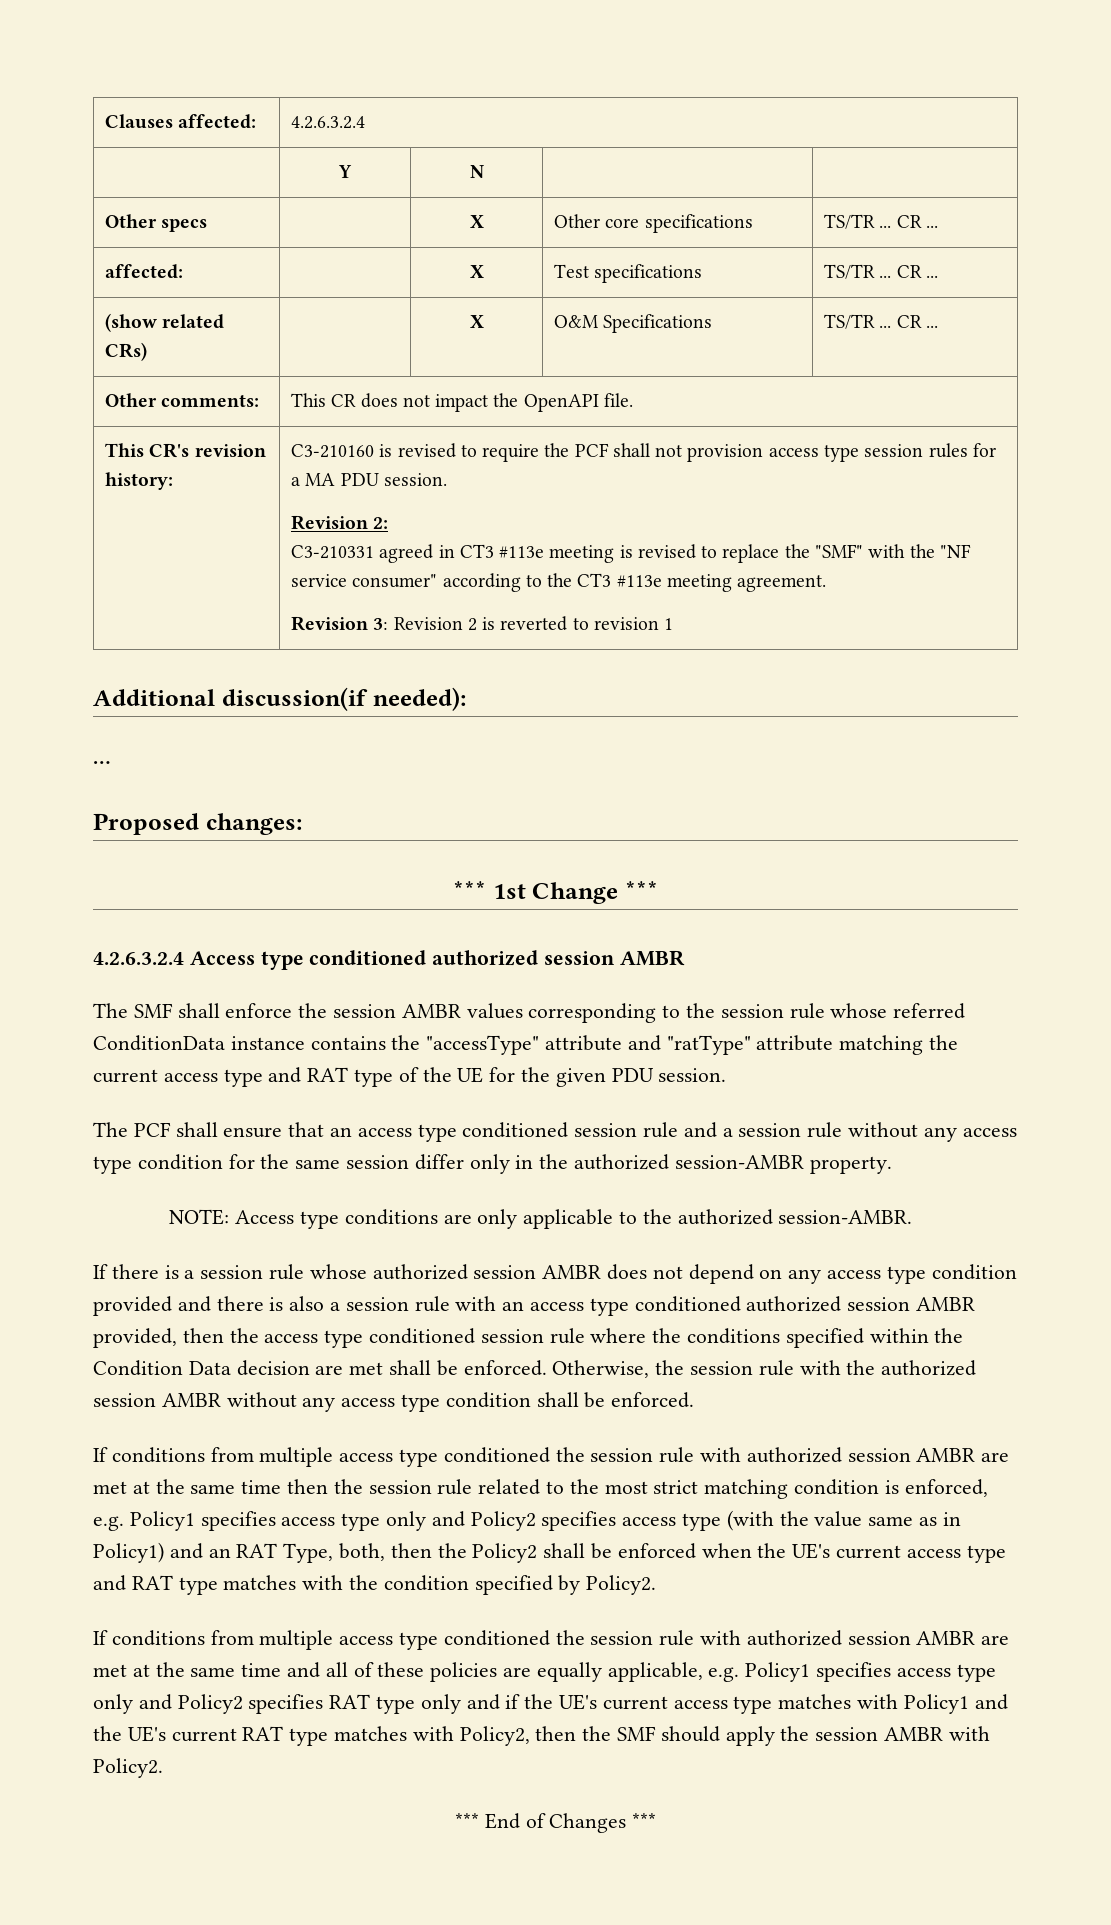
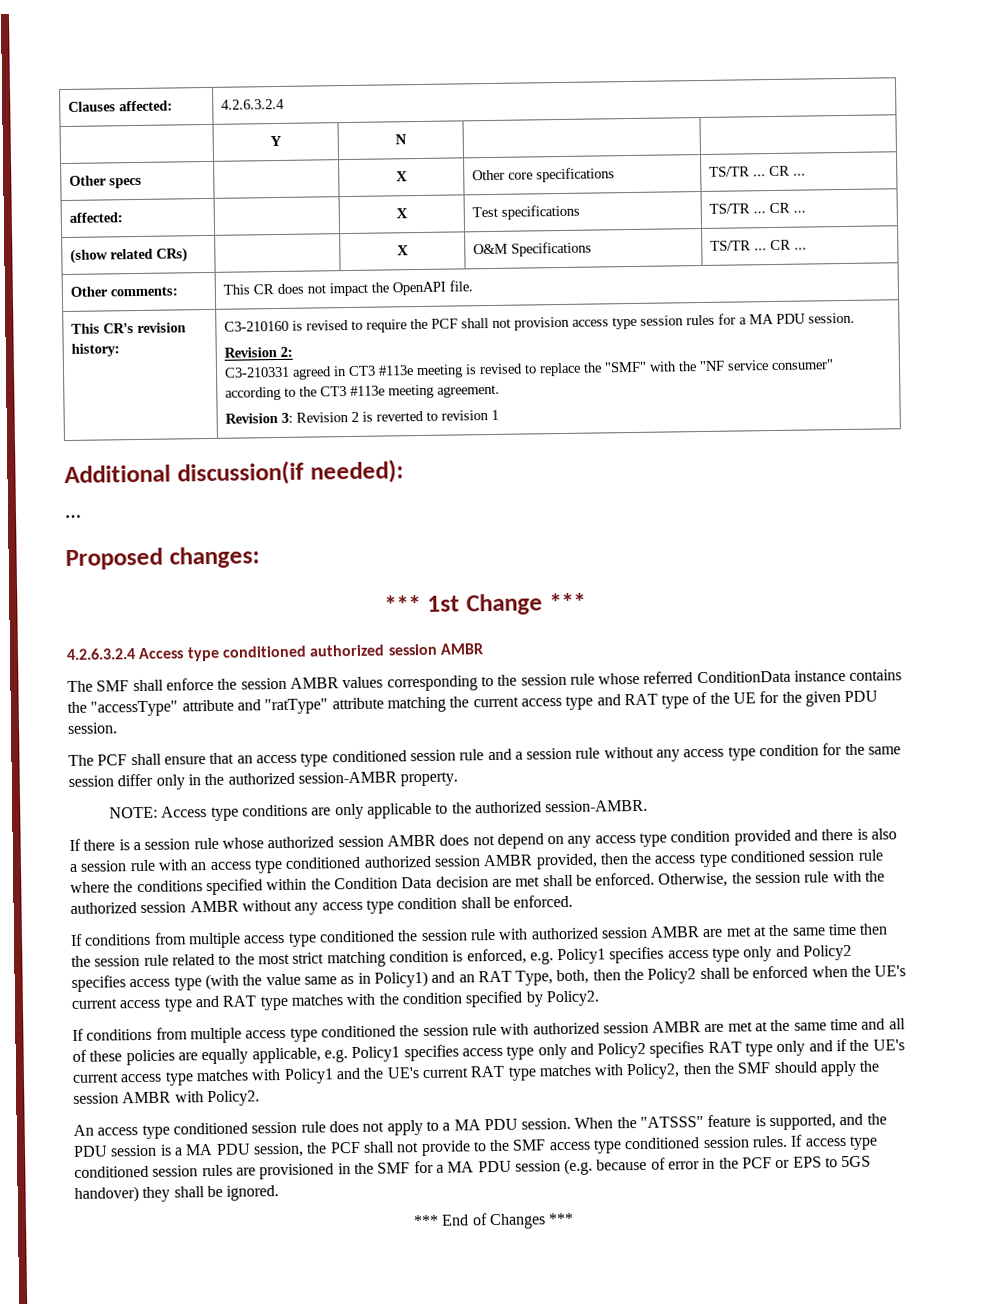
(163, 1768) none -> [73,1113,887,1140] [73,1134,879,1158] [74,1155,872,1180] [74,1185,280,1203] // An access type conditioned session rule does not apply to a MA PDU session. When the "ATSSS" feature is supported, and the PDU session is a MA PDU session, the PCF shall not provide to the SMF access type conditioned session rules. If access type conditioned session rules are provisioned in the SMF for a MA PDU session (e.g. because of error in the PCF or EPS to 5GS handover) they shall be ignored.

